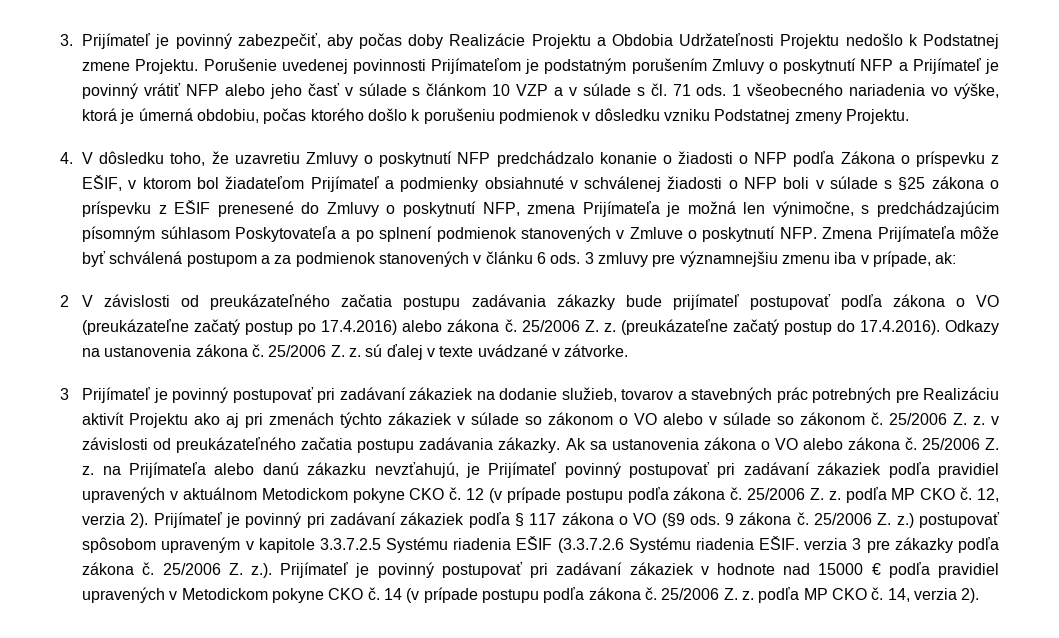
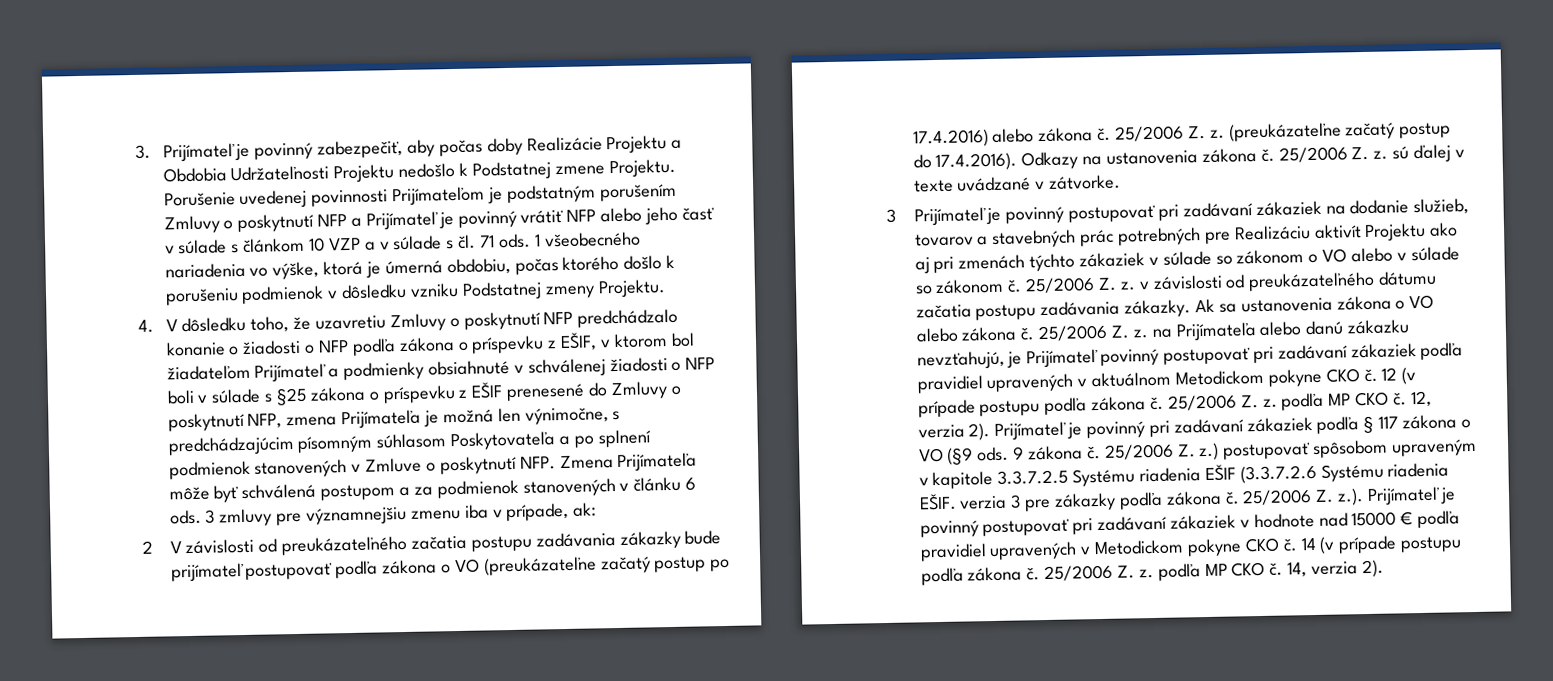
[840,151,895,164] Zákona -> [398,337,455,353] zákona
(297, 445) none -> [1378,270,1438,286] dátumu

